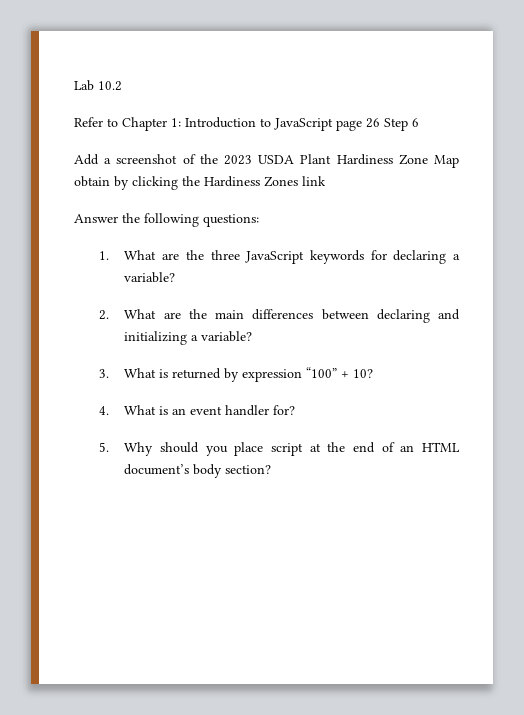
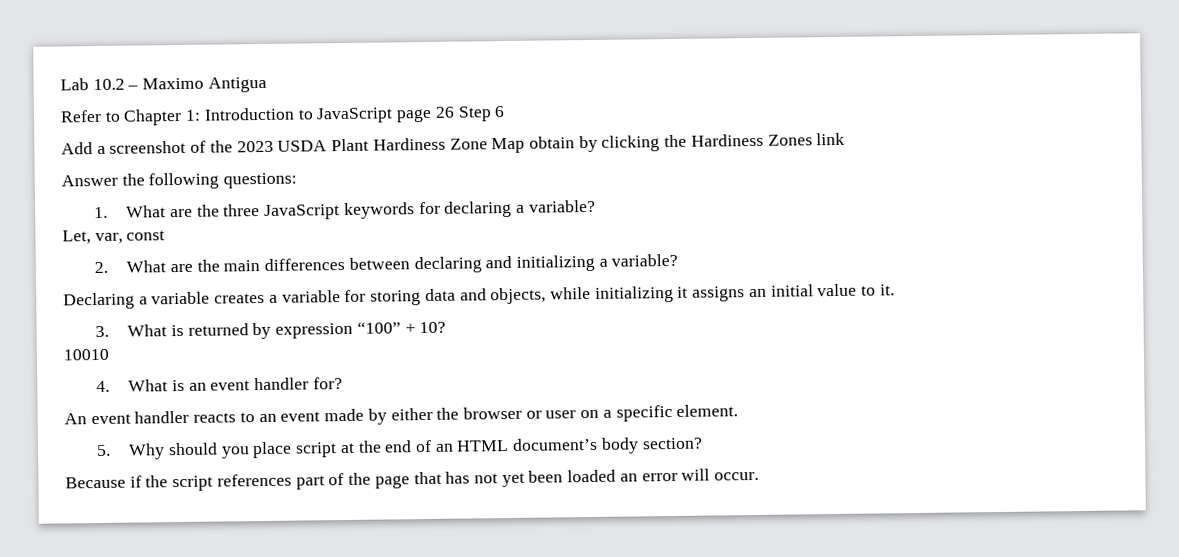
(122, 86) none -> [127,76,267,93] – Maximo Antigua
(176, 277) none -> [62,230,166,245] // Let, var, const
(253, 336) none -> [63,283,895,310] // Declaring a variable creates a variable for storing data and objects, while initializing it assigns an initial value to it.
(374, 373) none -> [63,348,109,361] // 10010
(296, 410) none -> [64,404,739,425] // An event handler reacts to an event made by either the browser or user on a specific element.
(272, 469) none -> [65,468,760,492] // Because if the script references part of the page that has not yet been loaded an error will occur.

